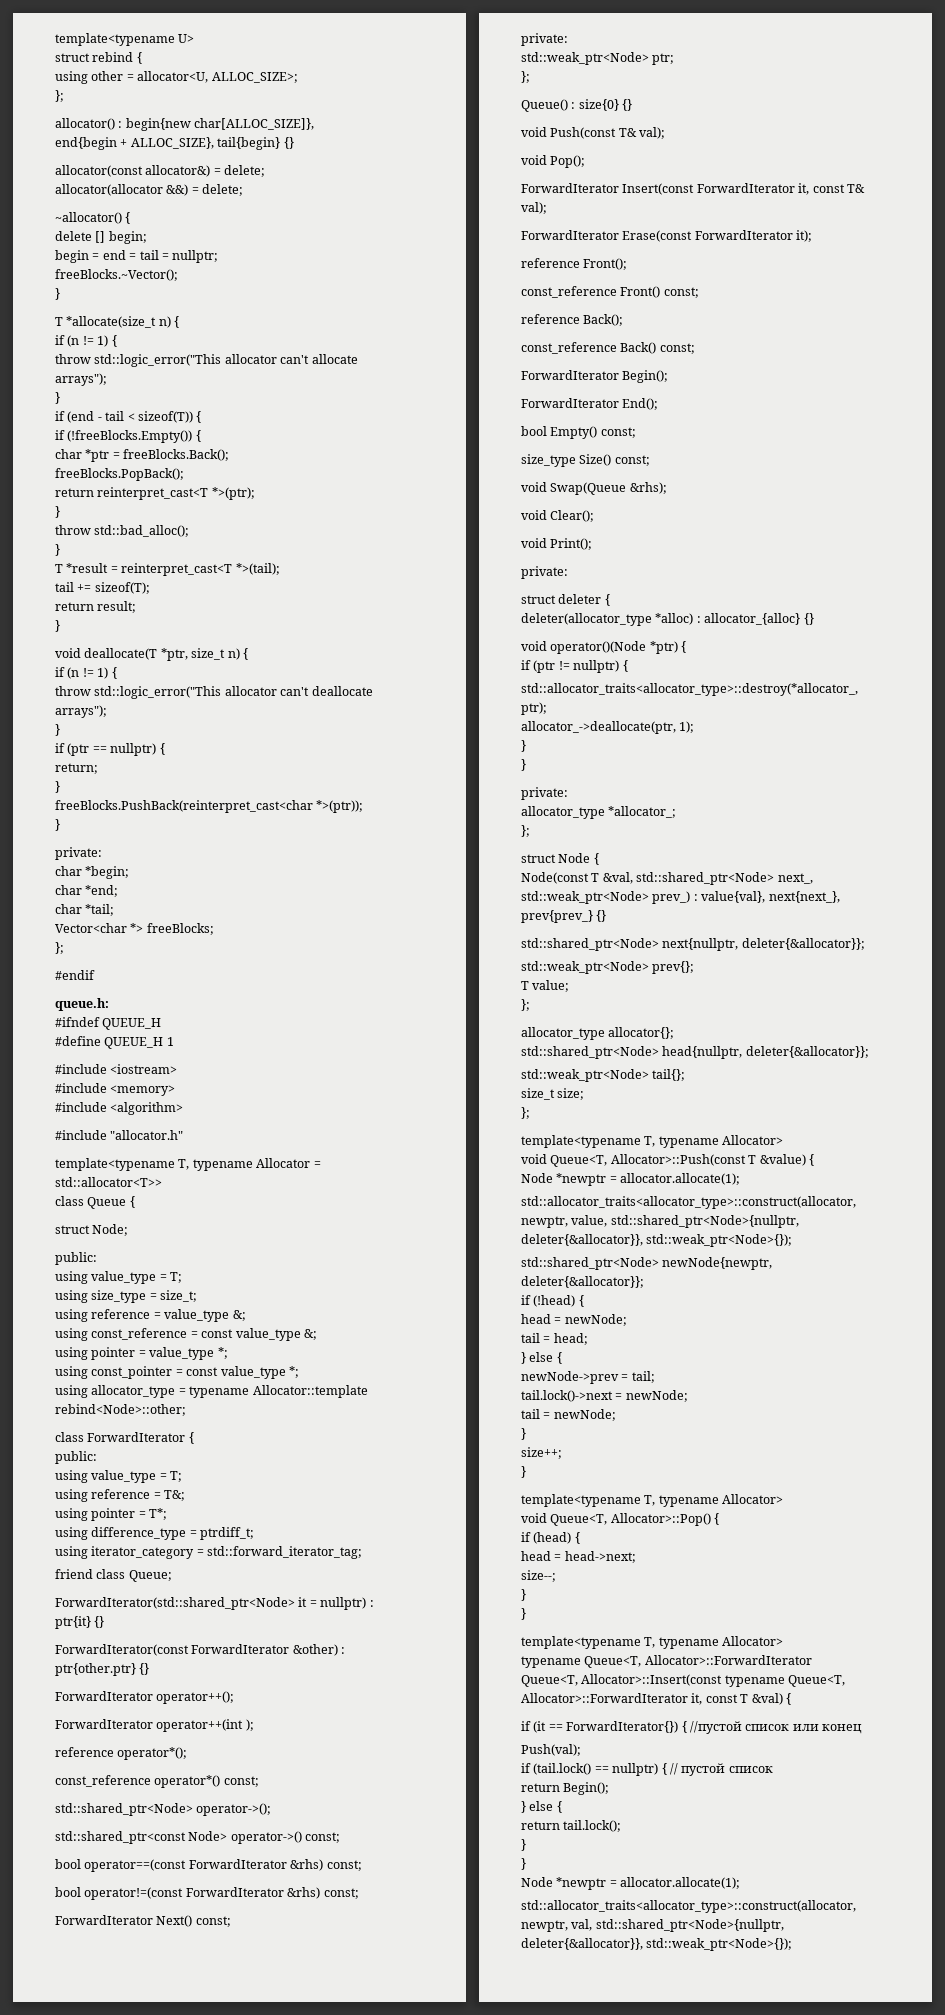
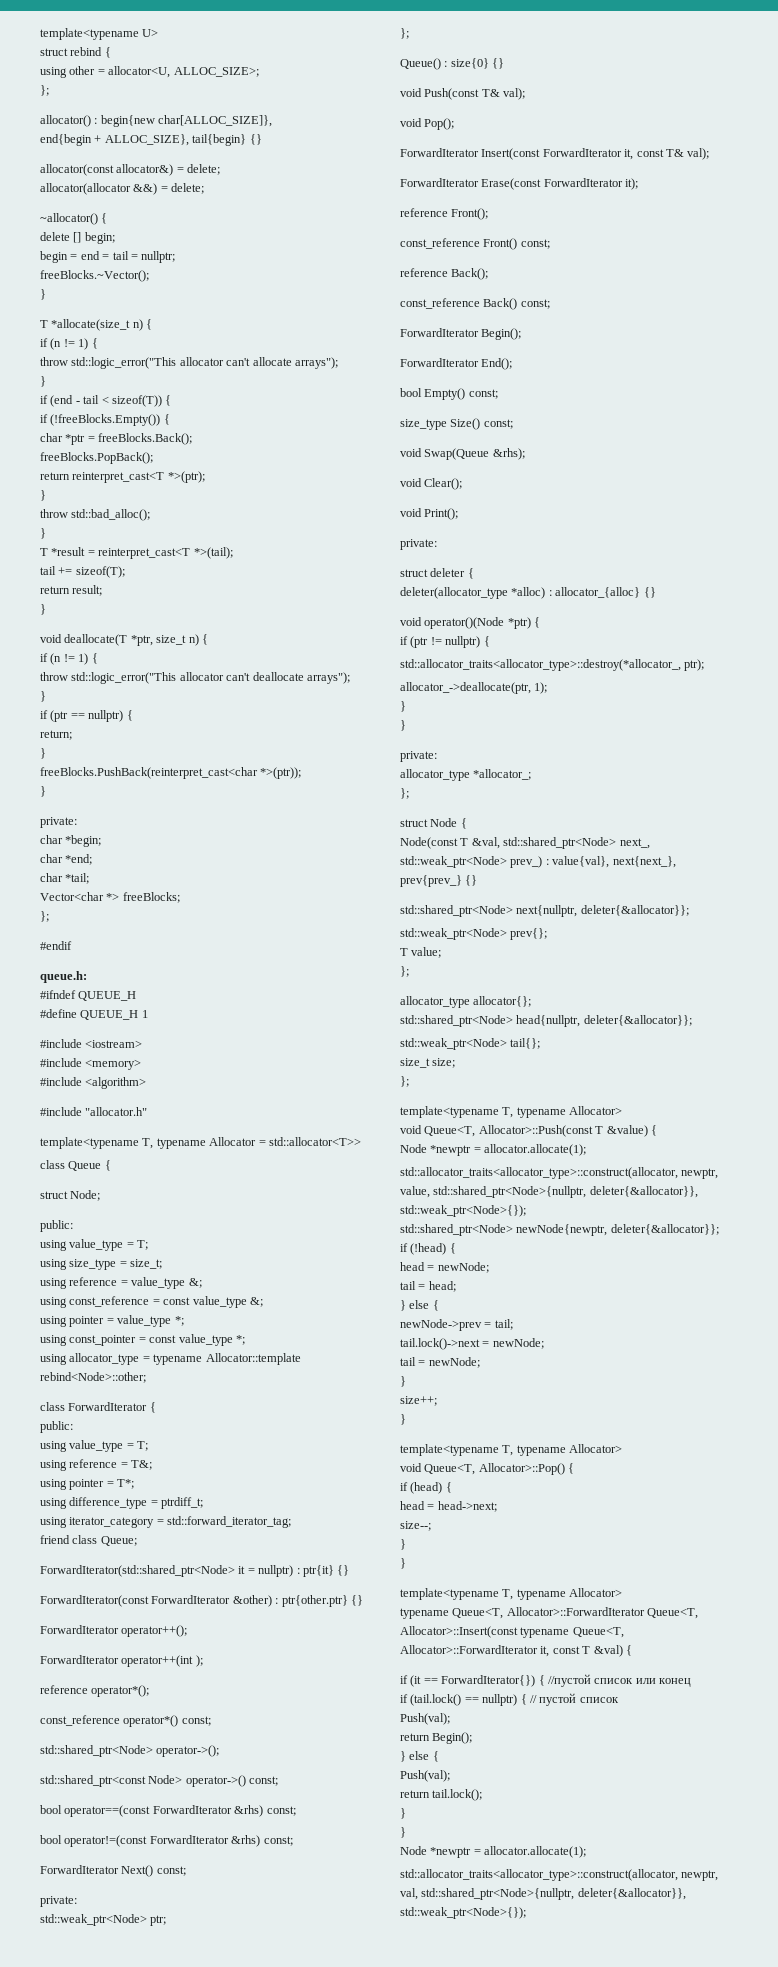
[521,1744,581,1756] // Push(val); -> (691, 1682) none
(773, 1769) none -> [400,1713,450,1725] // Push(val);
(562, 1807) none -> [400,1770,450,1782] // Push(val);

